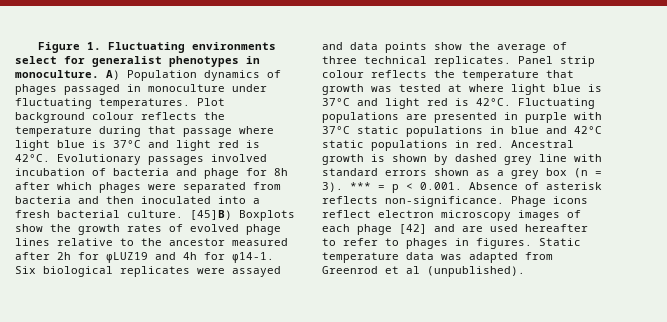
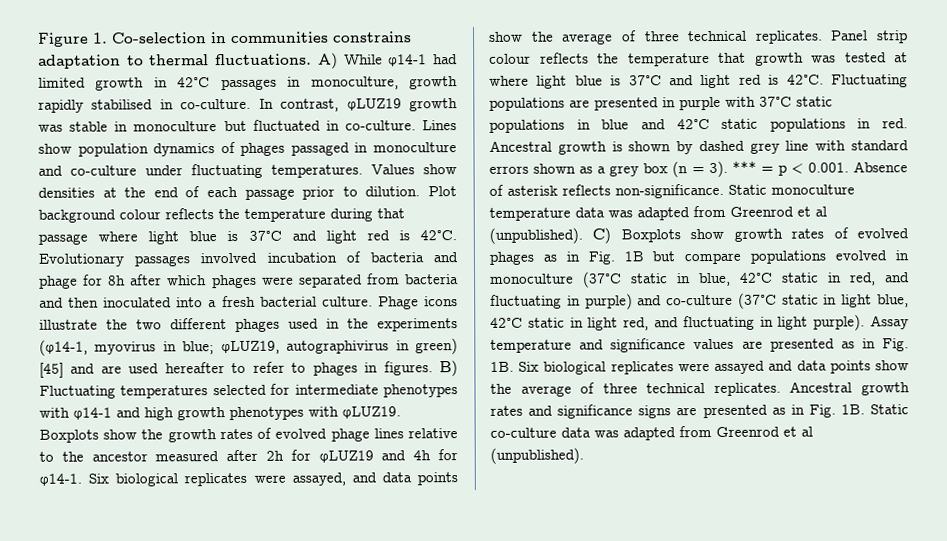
[107,42,276,53] [15,56,260,67] [15,70,197,81] Fluctuating environments select for generalist phenotypes in monoculture. A) Population -> [111,31,412,44] [38,52,458,69] [38,76,458,91] [38,98,458,113] [38,119,457,132] [38,143,149,157] Co-selection in communities constrains adaptation to thermal fluctuations. A) While φ14-1 had limited growth in 42°C passages in monoculture, growth rapidly stabilised in co-culture. In contrast, φLUZ19 growth was stable in monoculture but fluctuated in co-culture. Lines show population
(225, 88) none -> [38,165,137,176] and co-culture
(190, 103) none -> [371,164,457,175] [38,186,421,200] Values show densities at the end of each passage prior to dilution.
[190,210,232,220] [45]B) -> [377,296,458,310] [39,318,458,332] [39,338,458,356] [39,360,458,378] [39,383,458,399] [39,406,401,421] Phage icons illustrate the two different phages used in the experiments (φ14-1, myovirus in blue; φLUZ19, autographivirus in green) [45] and are used hereafter to refer to phages in figures. B) Fluctuating temperatures selected for intermediate phenotypes with φ14-1 and high growth phenotypes with φLUZ19.
[232,266,281,277] assayed -> [291,472,346,486] assayed,
[511,196,588,207] [322,210,581,221] [322,224,588,235] [322,238,581,249] Phage icons reflect electron microscopy images of each phage [42] and are used hereafter to refer to phages in figures. Static -> [728,184,855,195] Static monoculture
(525, 271) none -> [592,227,909,244] [489,250,909,265] [490,271,910,288] [490,292,909,310] [490,314,909,331] [490,338,909,353] [490,360,909,375] [490,381,910,397] [490,404,910,419] [490,426,813,441] [490,447,584,464] C) Boxplots show growth rates of evolved phages as in Fig. 1B but compare populations evolved in monoculture (37°C static in blue, 42°C static in red, and fluctuating in purple) and co-culture (37°C static in light blue, 42°C static in light red, and fluctuating in light purple). Assay temperature and significance values are presented as in Fig. 1B. Six biological replicates were assayed and data points show the average of three technical replicates. Ancestral growth rates and significance signs are presented as in Fig. 1B. Static co-culture data was adapted from Greenrod et al (unpublished).

